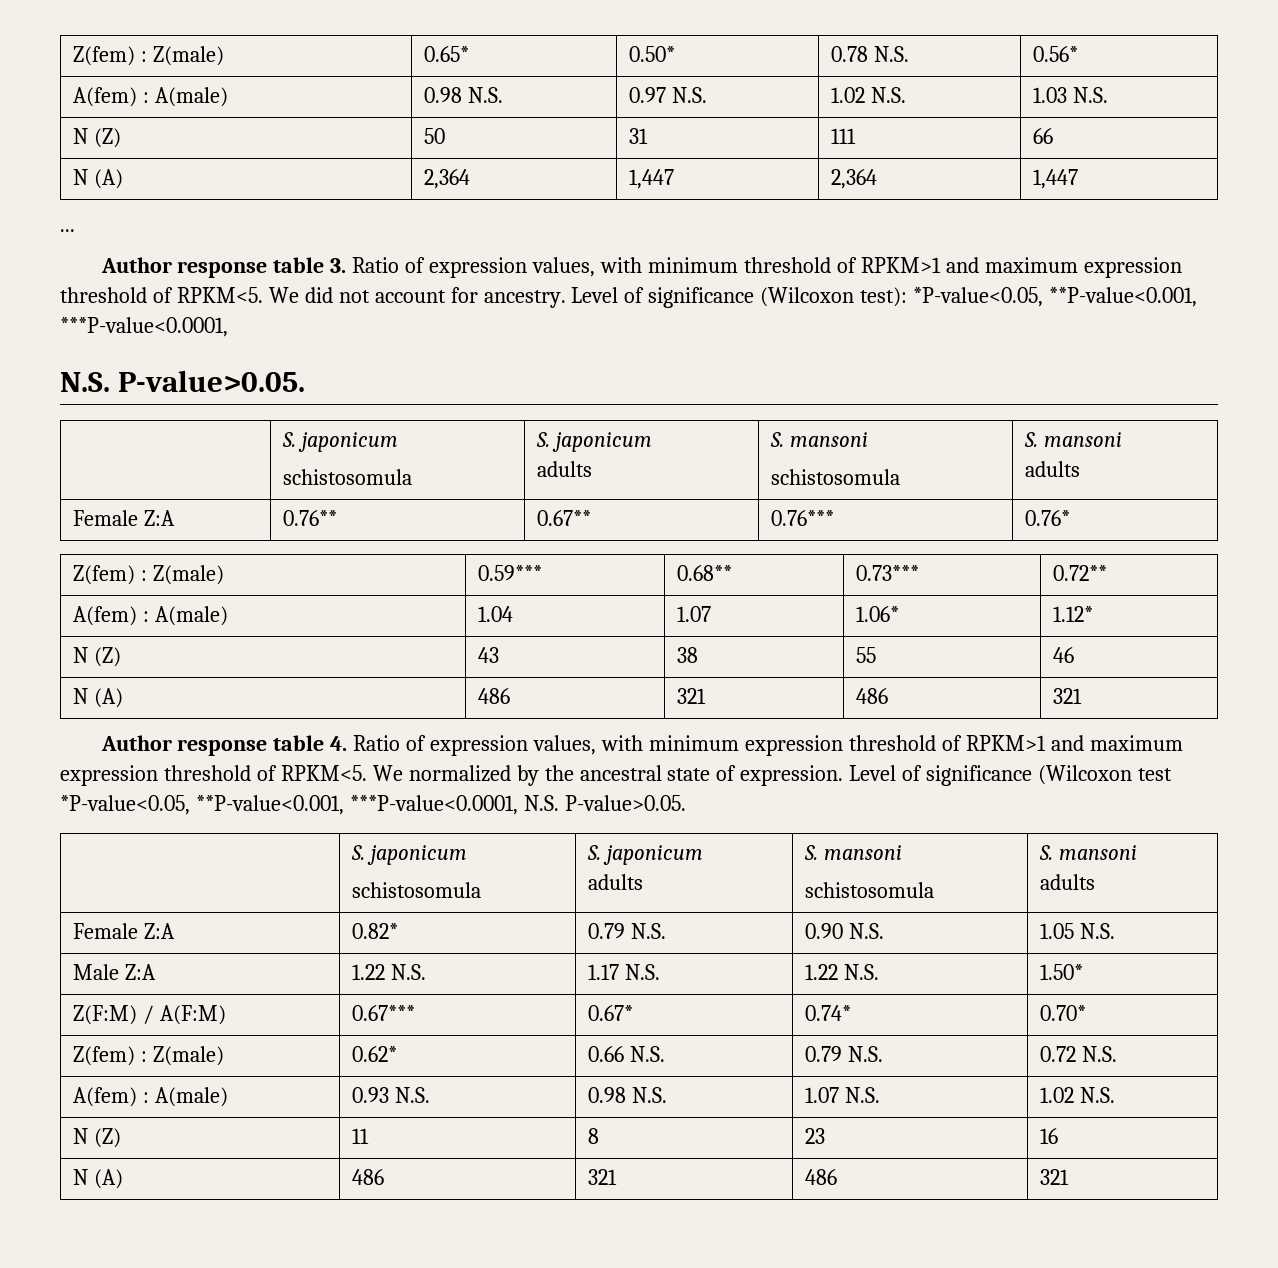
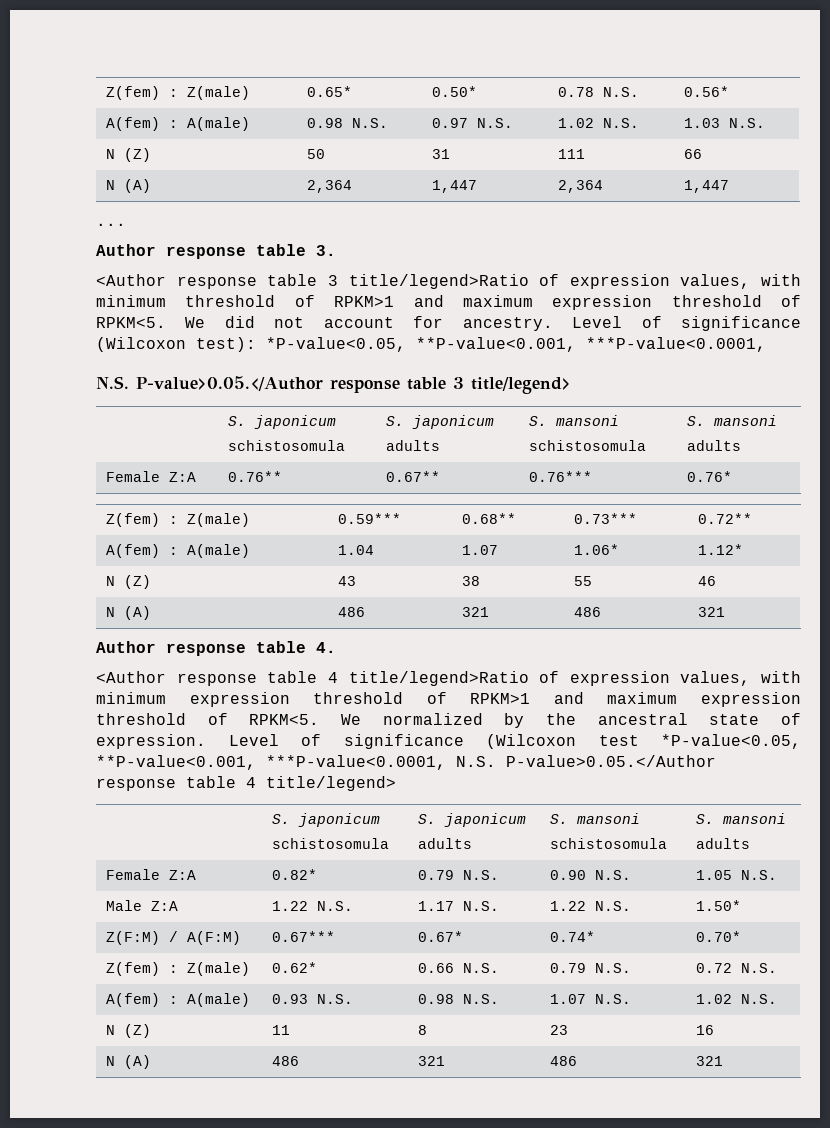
[352,257,400,273] Ratio -> [96,274,529,289] // <Author response table 3 title/legend>Ratio
[118,370,306,392] P-value>0.05. -> [136,376,571,394] P-value>0.05.</Author response table 3 title/legend>
[353,735,401,751] Ratio -> [96,671,529,686] // <Author response table 4 title/legend>Ratio
[564,795,686,811] P-value>0.05. -> [506,755,716,767] [96,776,396,791] P-value>0.05.</Author response table 4 title/legend>

